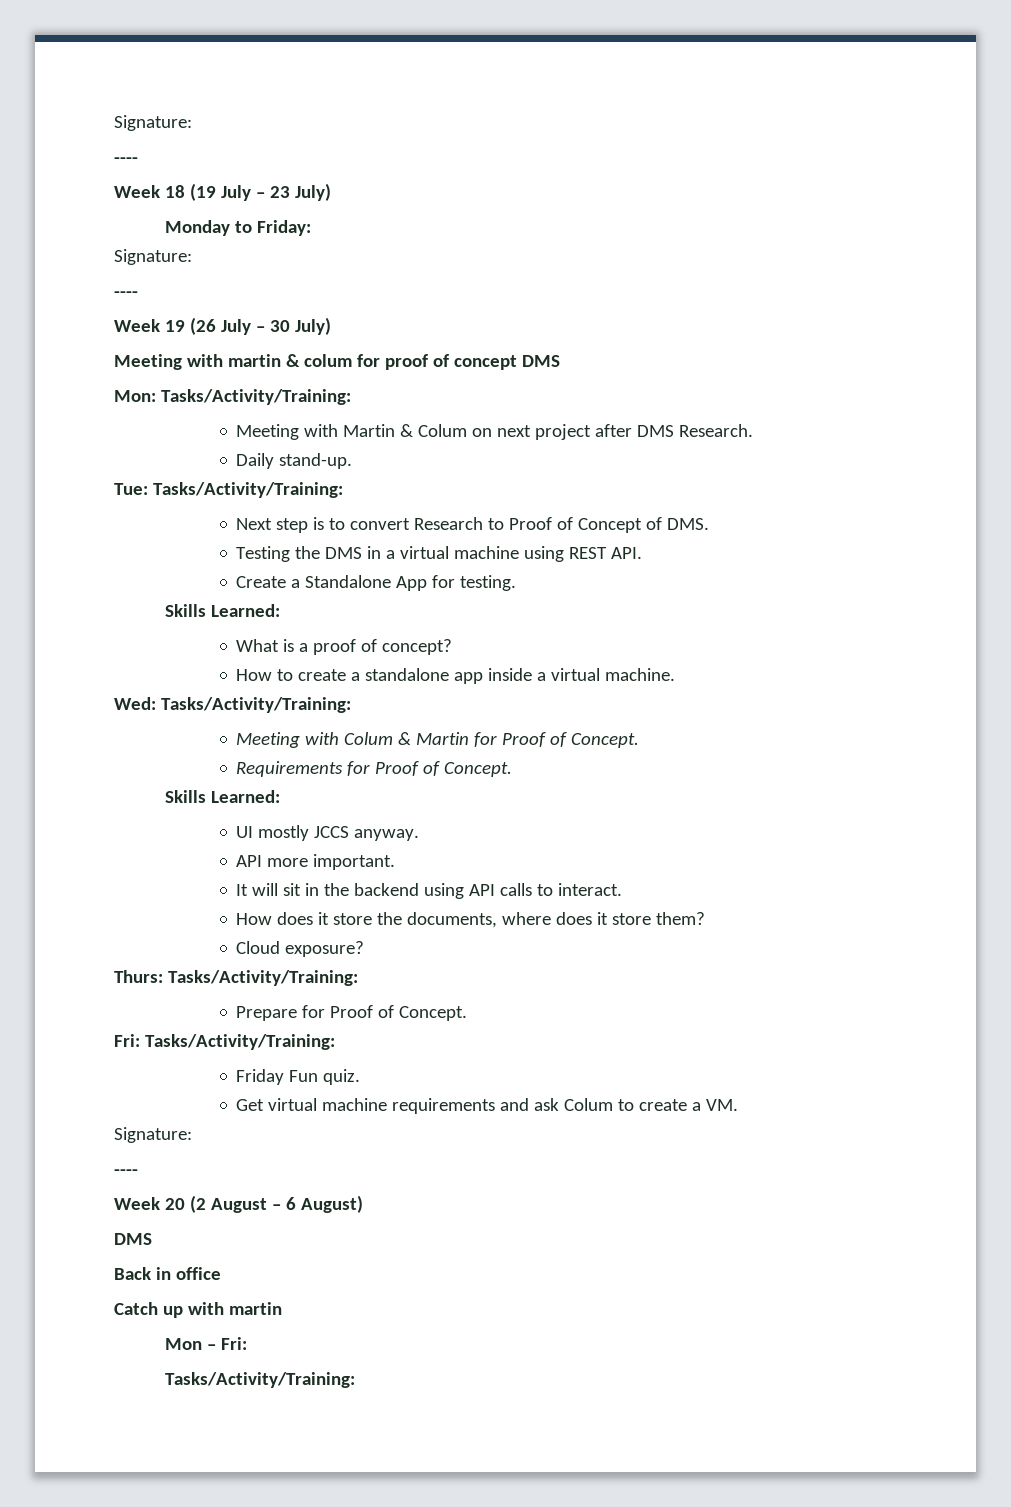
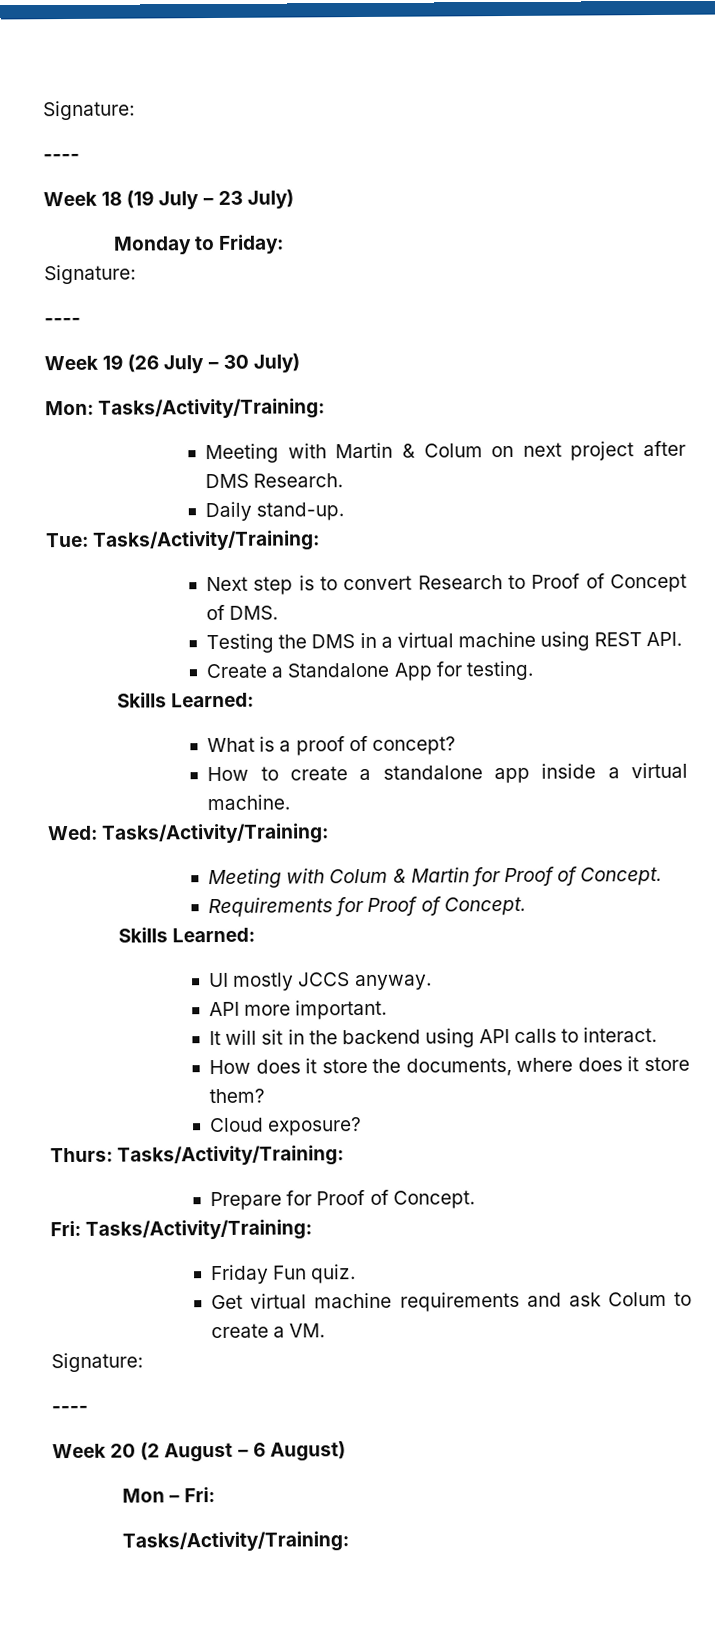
[114,354,560,370] // Meeting with martin & colum for proof of concept DMS -> (300, 363) none
[114,1233,152,1245] [114,1267,221,1280] [114,1302,282,1318] // DMS // Back in office // Catch up with martin -> (346, 1451) none

